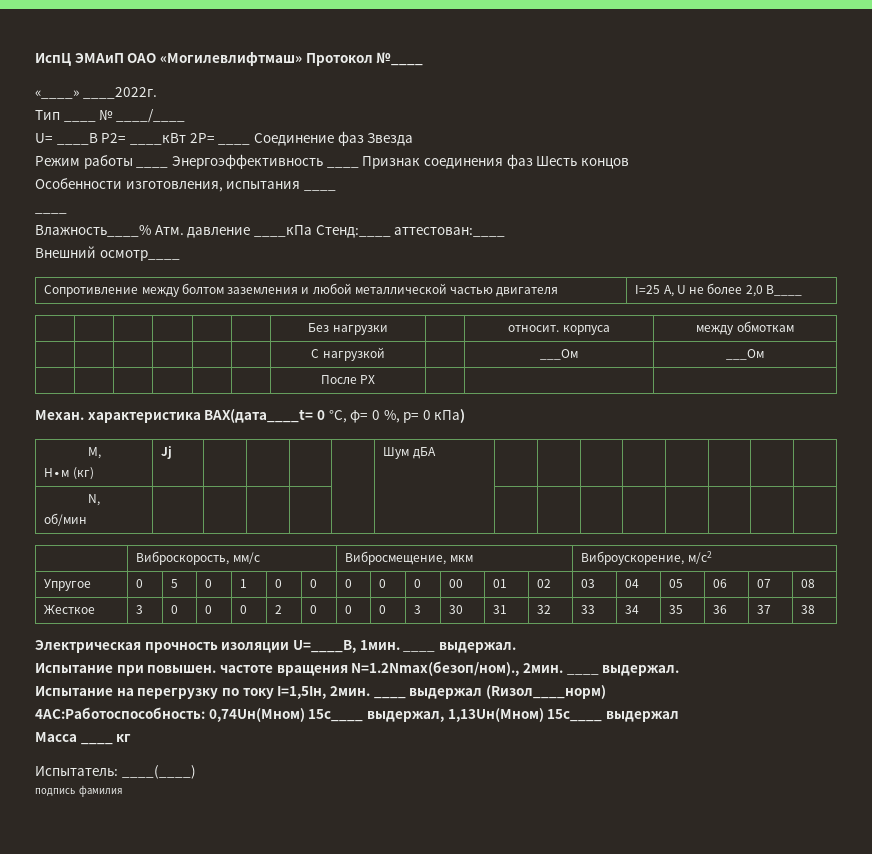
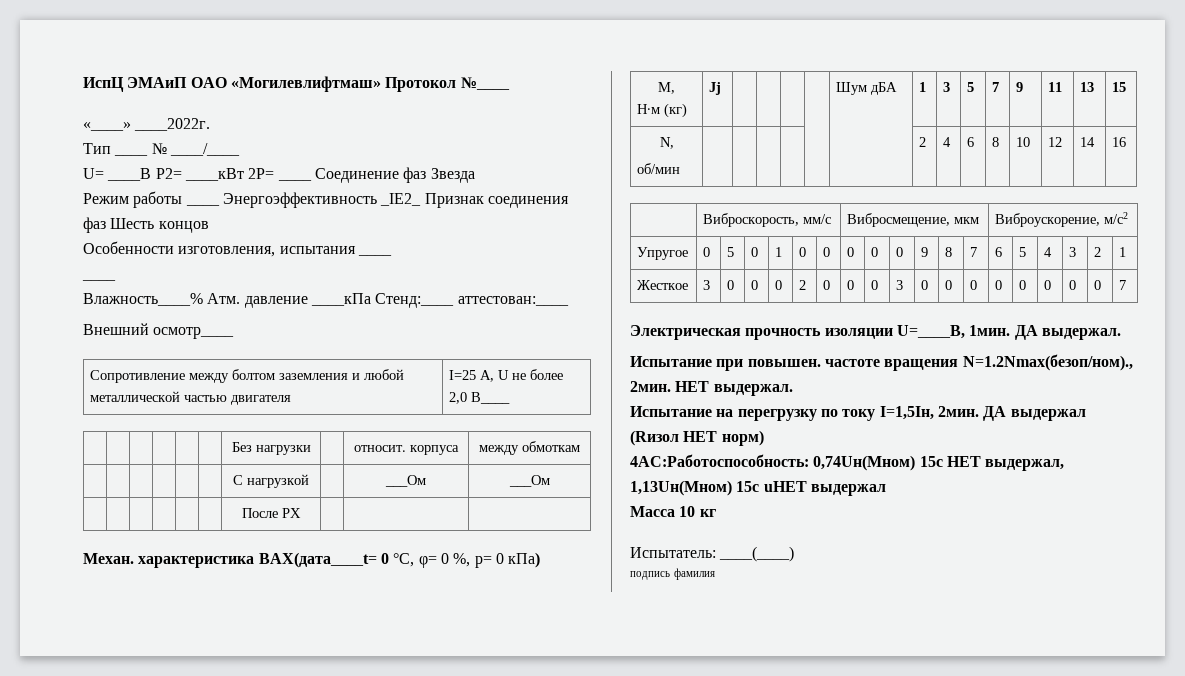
[326,166,359,168] ____ -> [380,193,422,206] _IE2_
[88,494,100,506] [44,513,88,526] | | | | | | | // N, // об/мин | | | | | | | | | | | | | | -> [919,82,927,92] [943,82,951,92] [967,82,975,92] [992,82,1000,92] [1016,82,1024,92] [1048,82,1063,92] [1080,82,1095,92] [1112,82,1127,92] [659,137,674,149] [637,163,681,174] [919,137,927,147] [943,137,952,147] [967,137,975,147] [992,137,1000,147] [1016,137,1031,147] [1048,137,1063,147] [1080,137,1096,147] [1112,137,1127,147] 1 | 3 | 5 | 7 | 9 | 11 | 13 | 15 // N, // об/мин | | | | | | | 2 | 4 | 6 | 8 | 10 | 12 | 14 | 16
[449,579,464,588] [493,579,508,588] [537,579,552,588] [581,579,596,588] [625,579,640,588] [669,579,684,588] [713,579,728,588] [757,579,772,588] [801,579,816,588] 00 | 01 | 02 | 03 | 04 | 05 | 06 | 07 | 08 -> [921,247,929,257] [945,247,953,257] [970,247,978,257] [995,247,1003,257] [1019,247,1027,257] [1044,247,1053,257] [1069,247,1077,257] [1094,247,1102,257] [1119,247,1127,257] 9 | 8 | 7 | 6 | 5 | 4 | 3 | 2 | 1
[449,605,464,614] [493,605,508,614] [537,605,552,614] [581,605,596,614] [625,605,640,614] [669,605,684,614] [713,605,728,614] [757,605,772,614] [801,605,816,614] 30 | 31 | 32 | 33 | 34 | 35 | 36 | 37 | 38 -> [921,280,929,290] [945,280,953,290] [970,280,978,290] [995,280,1003,290] [1019,280,1027,290] [1044,280,1052,290] [1069,280,1077,290] [1094,280,1102,290] [1119,280,1127,290] 0 | 0 | 0 | 0 | 0 | 0 | 0 | 0 | 7
[403,650,436,652] ____ -> [1014,325,1038,340] ДА
[566,673,599,675] ____ -> [675,381,710,392] НЕТ
[373,685,606,699] [35,707,603,722] ____ выдержал (Rизол____норм) // 4АС:Работоспособность: 0,74Uн(Мном) 15с____ выдержал, 1,13Uн(Мном) 15с____ -> [983,406,1086,421] [630,430,764,446] [630,454,1065,471] [630,480,807,496] ДА выдержал (Rизол НЕТ норм) // 4АС:Работоспособность: 0,74Uн(Мном) 15с НЕТ выдержал, 1,13Uн(Мном) 15с uНЕТ
[80,742,113,745] ____ -> [679,506,696,517] 10

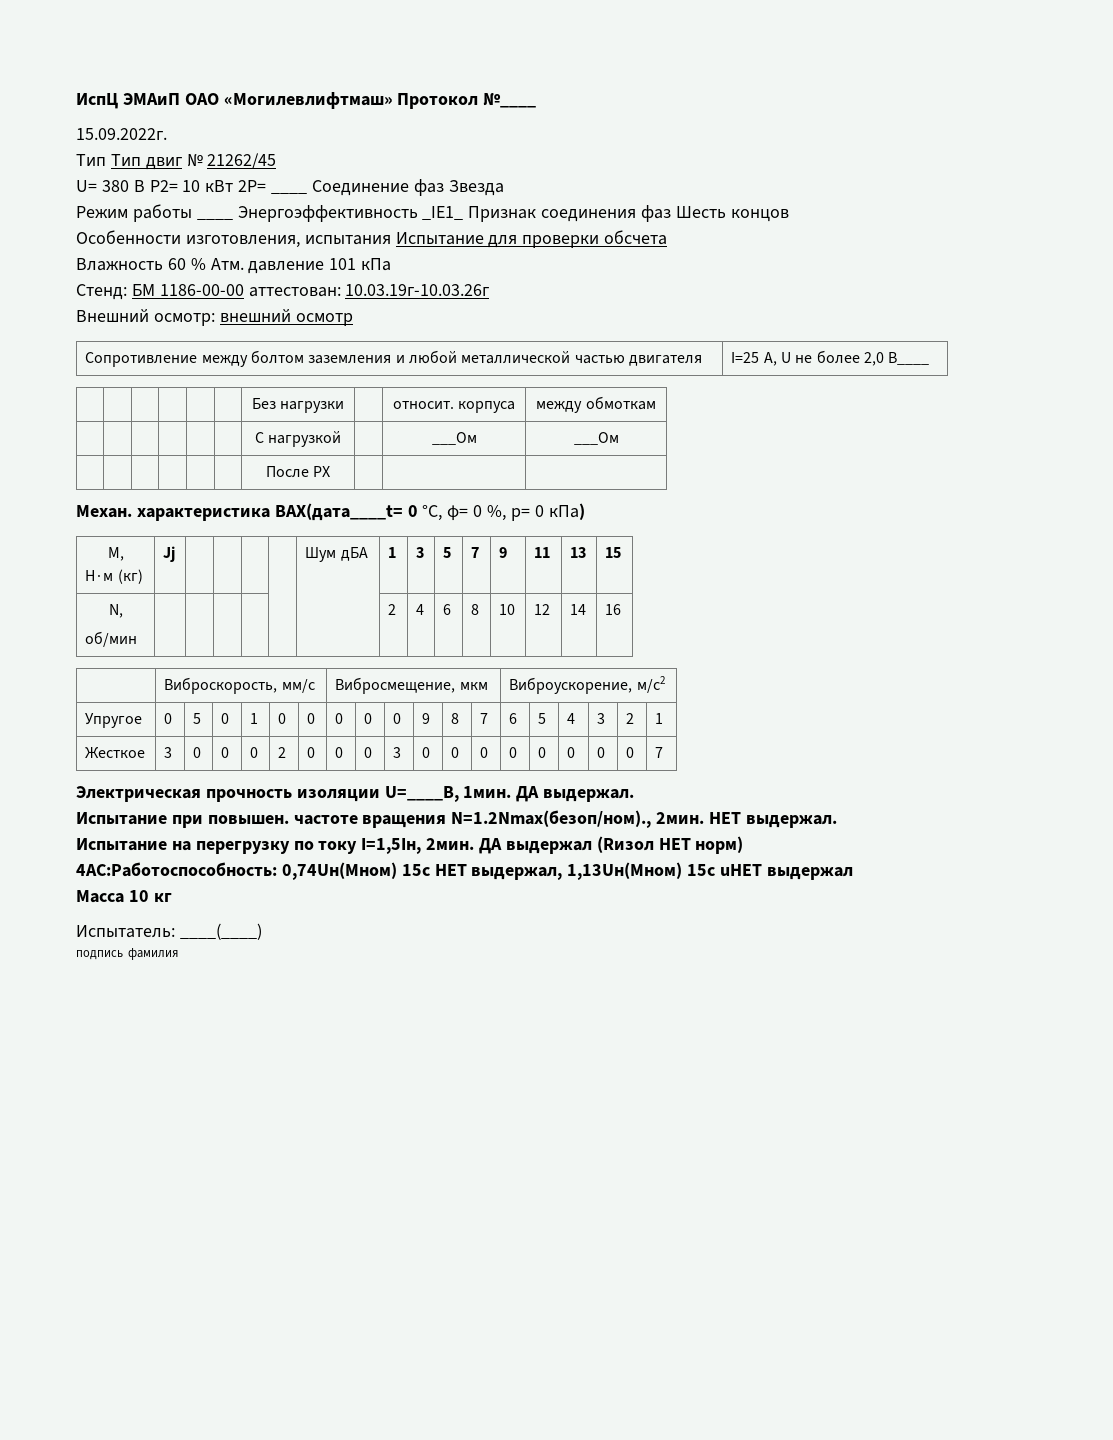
[83,118,211,131] [83,143,111,154] [114,154,149,156] [151,143,240,156] [83,168,244,181] «____» ____2022г. // Тип ____ № ____/____ // U= ____В P2= ____кВт -> [76,128,167,140] [76,153,277,170] [76,180,234,192] 15.09.2022г. // Тип Тип двиг № 21262/45 // U= 380 В P2= 10 кВт
[380,193,422,206] _IE2_ -> [422,206,464,220] _IE1_
[357,254,392,256] [82,279,116,281] [83,293,569,308] [83,323,235,339] ____ // ____ // Влажность____% Атм. давление ____кПа Стенд:____ аттестован:____ // Внешний осмотр____ -> [395,230,668,248] [76,258,392,274] [76,284,490,300] [76,309,353,326] Испытание для проверки обсчета // Влажность 60 % Атм. давление 101 кПа // Стенд: БМ 1186-00-00 аттестован: 10.03.19г-10.03.26г // Внешний осмотр: внешний осмотр

